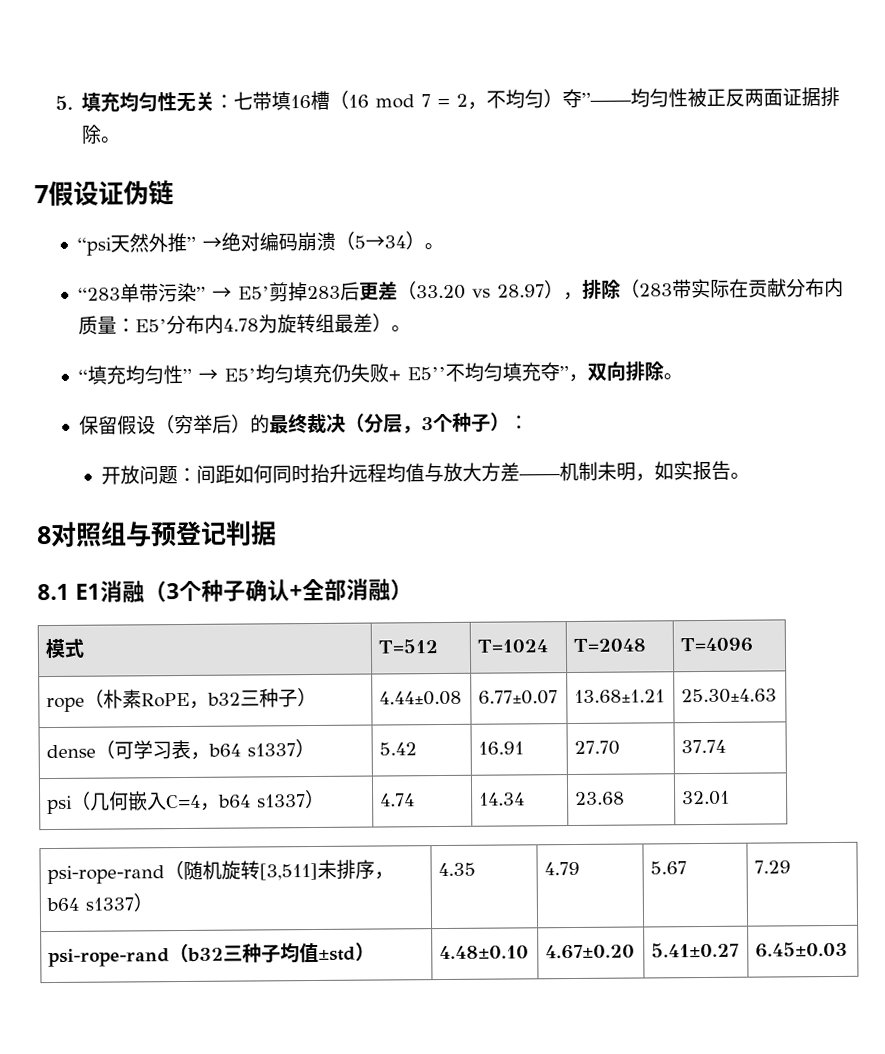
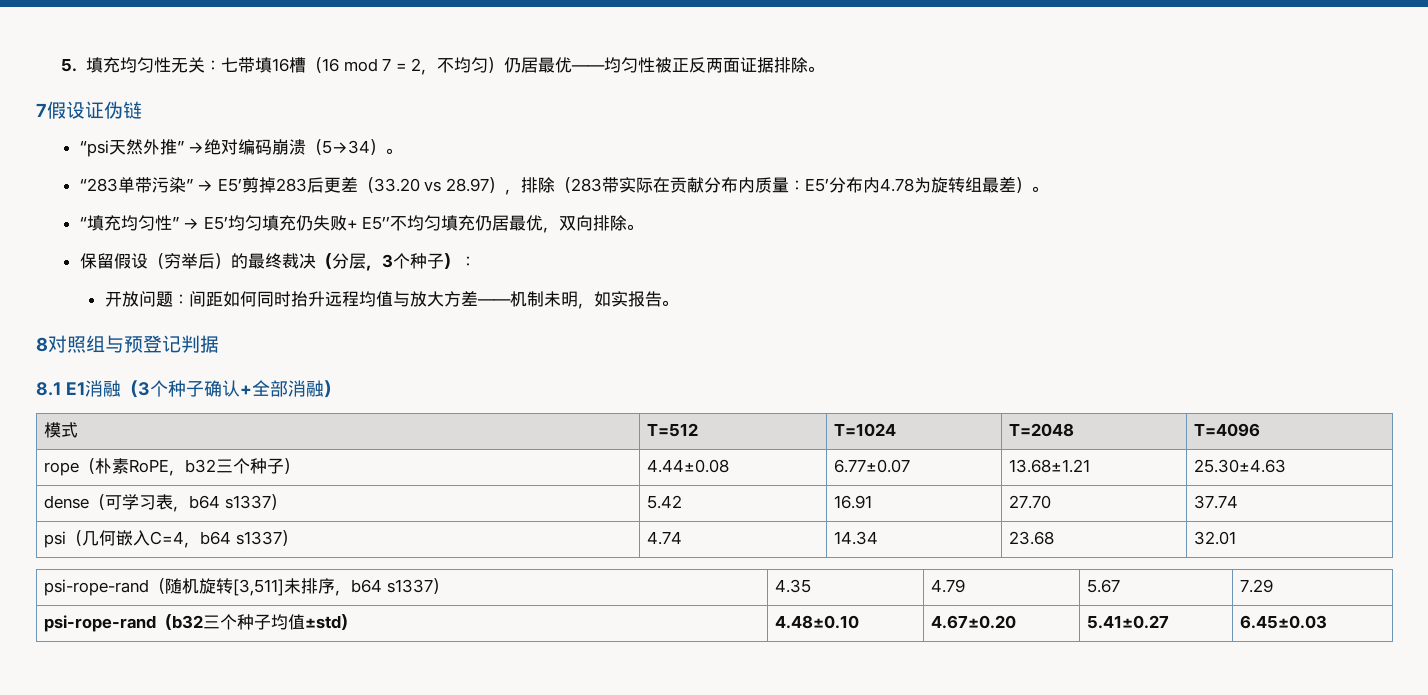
[562,88,633,109] 夺”—— -> [504,57,606,73] 仍居最优——
[539,362,569,382] 夺” -> [475,215,544,231] 仍居最优
(261, 698) none -> [233,458,251,474] 个
(244, 953) none -> [220,614,238,630] 个

